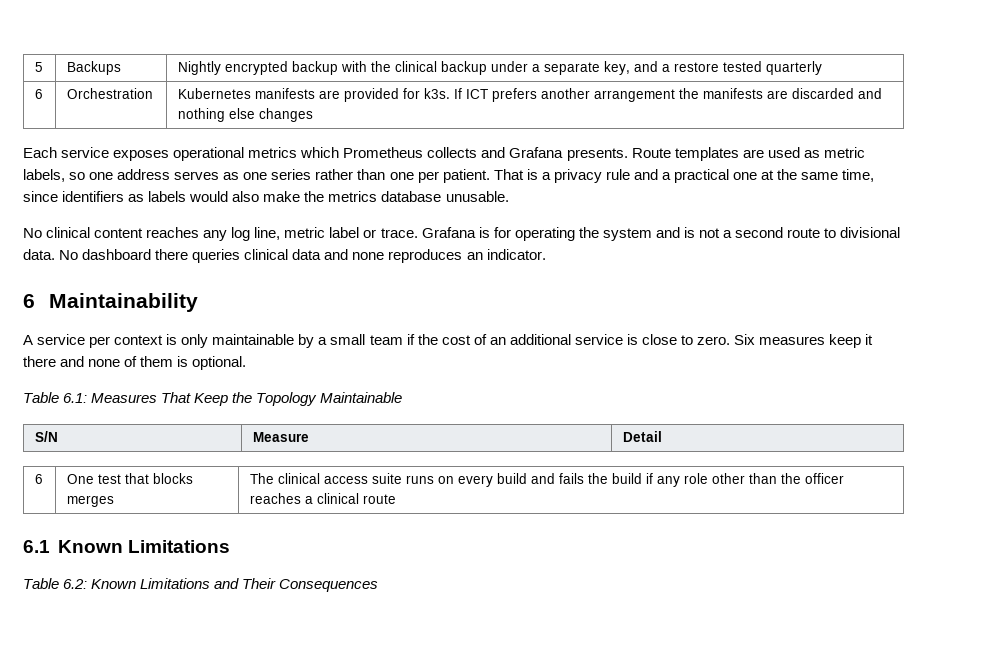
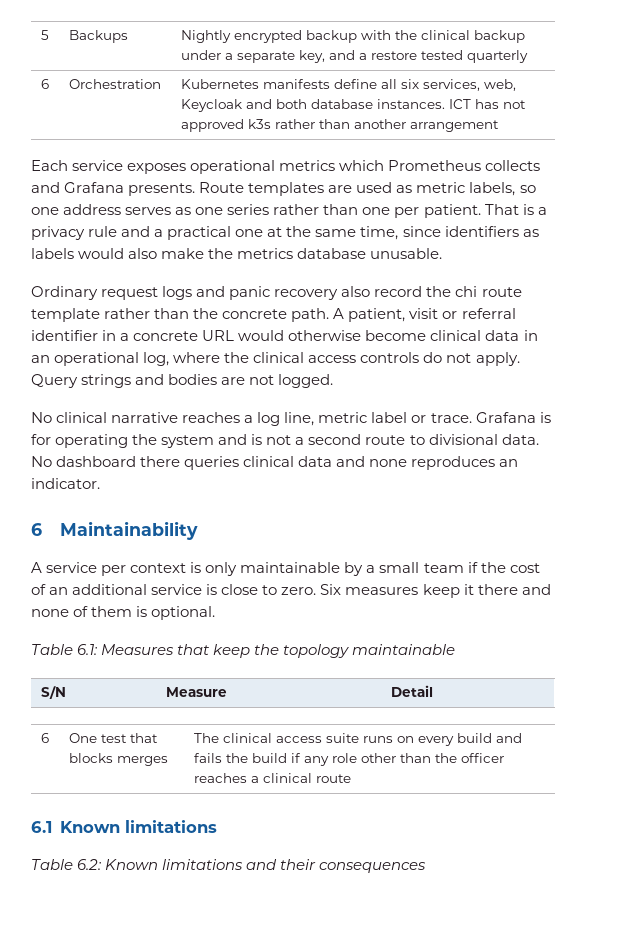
[318,88,882,102] [177,108,313,122] are provided for k3s. If ICT prefers another arrangement the manifests are discarded and nothing else changes -> [333,79,516,91] [180,99,526,112] [180,119,499,132] define all six services, web, Keycloak and both database instances. ICT has not approved k3s rather than another arrangement
(509, 196) none -> [31,286,522,300] [31,308,516,322] [31,330,538,341] [31,352,520,366] [31,374,334,388] // Ordinary request logs and panic recovery also record the chi route template rather than the concrete path. A patient, visit or referral identifier in a concrete URL would otherwise become clinical data in an operational log, where the clinical access controls do not apply. Query strings and bodies are not logged.
[94,227,228,241] content reaches any -> [111,412,254,423] narrative reaches a
[161,392,403,406] That Keep the Topology Maintainable -> [177,644,456,658] that keep the topology maintainable
[127,540,230,553] Limitations -> [124,820,217,833] limitations
[140,578,379,592] Limitations and Their Consequences -> [162,859,427,873] limitations and their consequences

